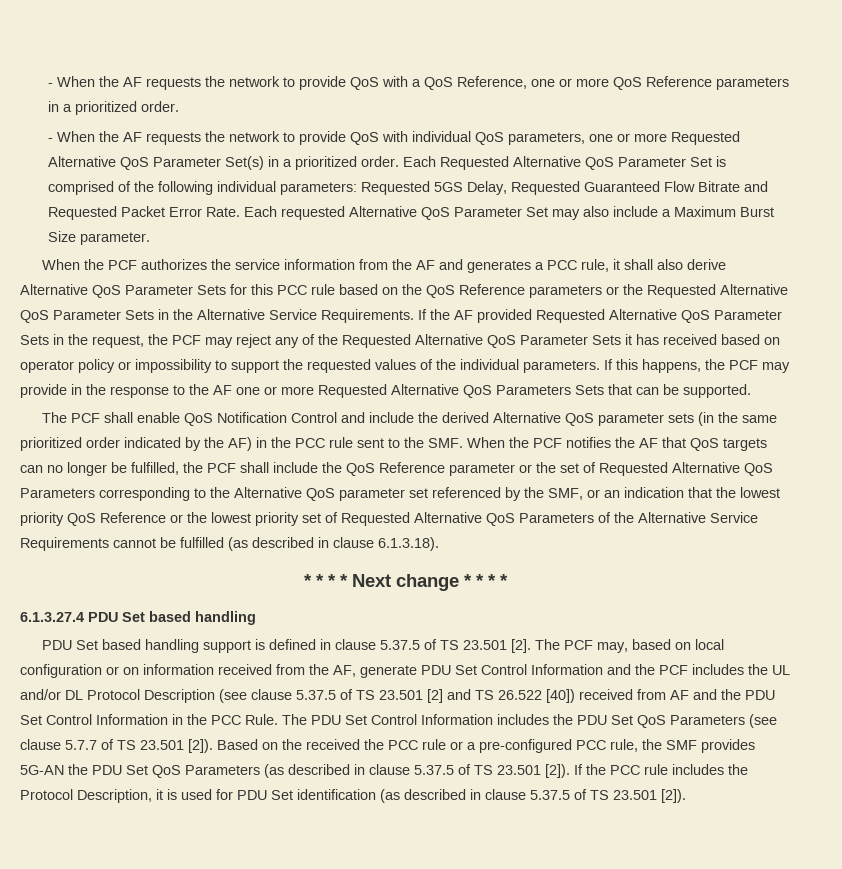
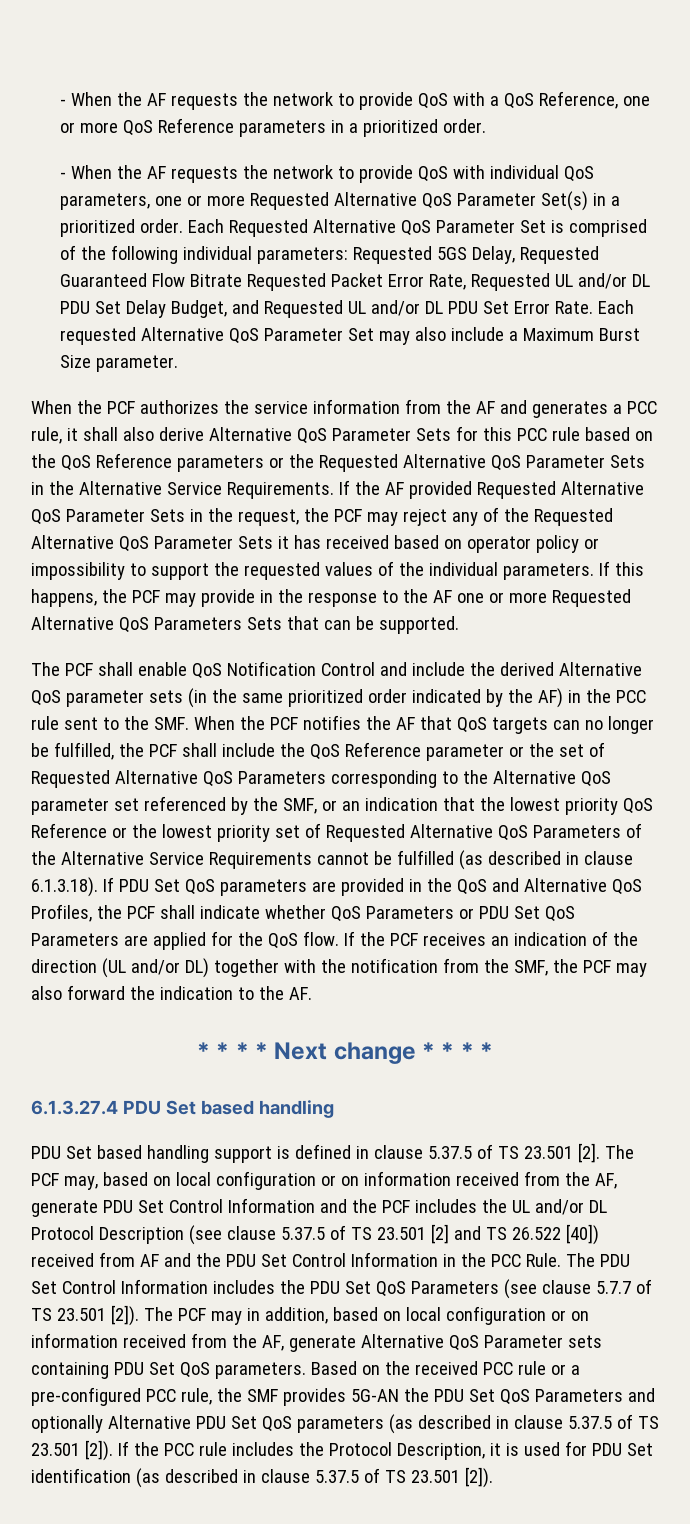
[743,181,768,192] [47,206,165,220] and Requested Packet -> [247,273,651,291] [60,300,510,318] Requested Packet Error Rate, Requested UL and/or DL PDU Set Delay Budget, and Requested UL and/or DL PDU Set
(439, 544) none -> [102,877,642,896] [31,904,575,922] [31,931,638,950] [31,958,647,978] [31,985,312,1000] If PDU Set QoS parameters are provided in the QoS and Alternative QoS Profiles, the PCF shall indicate whether QoS Parameters or PDU Set QoS Parameters are applied for the QoS flow. If the PCF receives an indication of the direction (UL and/or DL) together with the notification from the SMF, the PCF may also forward the indication to the AF.
(213, 746) none -> [143,1306,589,1325] [31,1333,602,1352] [31,1362,306,1379] The PCF may in addition, based on local configuration or on information received from the AF, generate Alternative QoS Parameter sets containing PDU Set QoS parameters.
[364,739,384,750] the -> (478, 1368) none
(260, 770) none -> [627,1388,655,1402] [31,1415,384,1433] and optionally Alternative PDU Set QoS parameters

